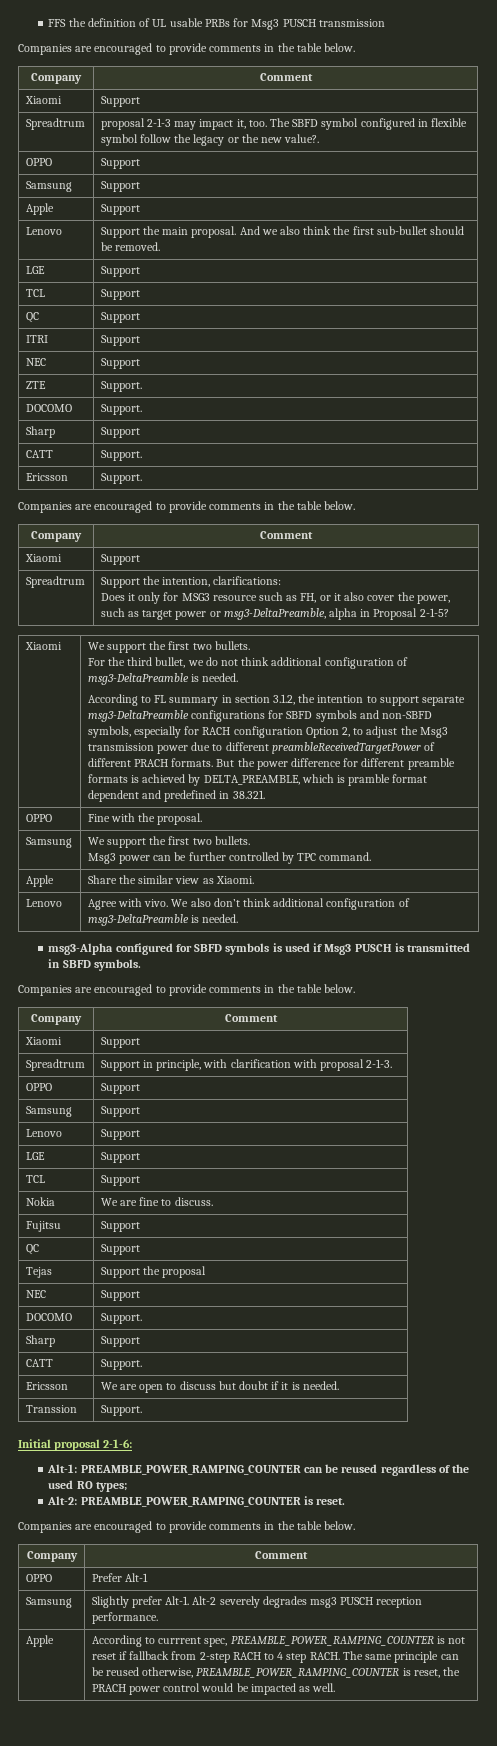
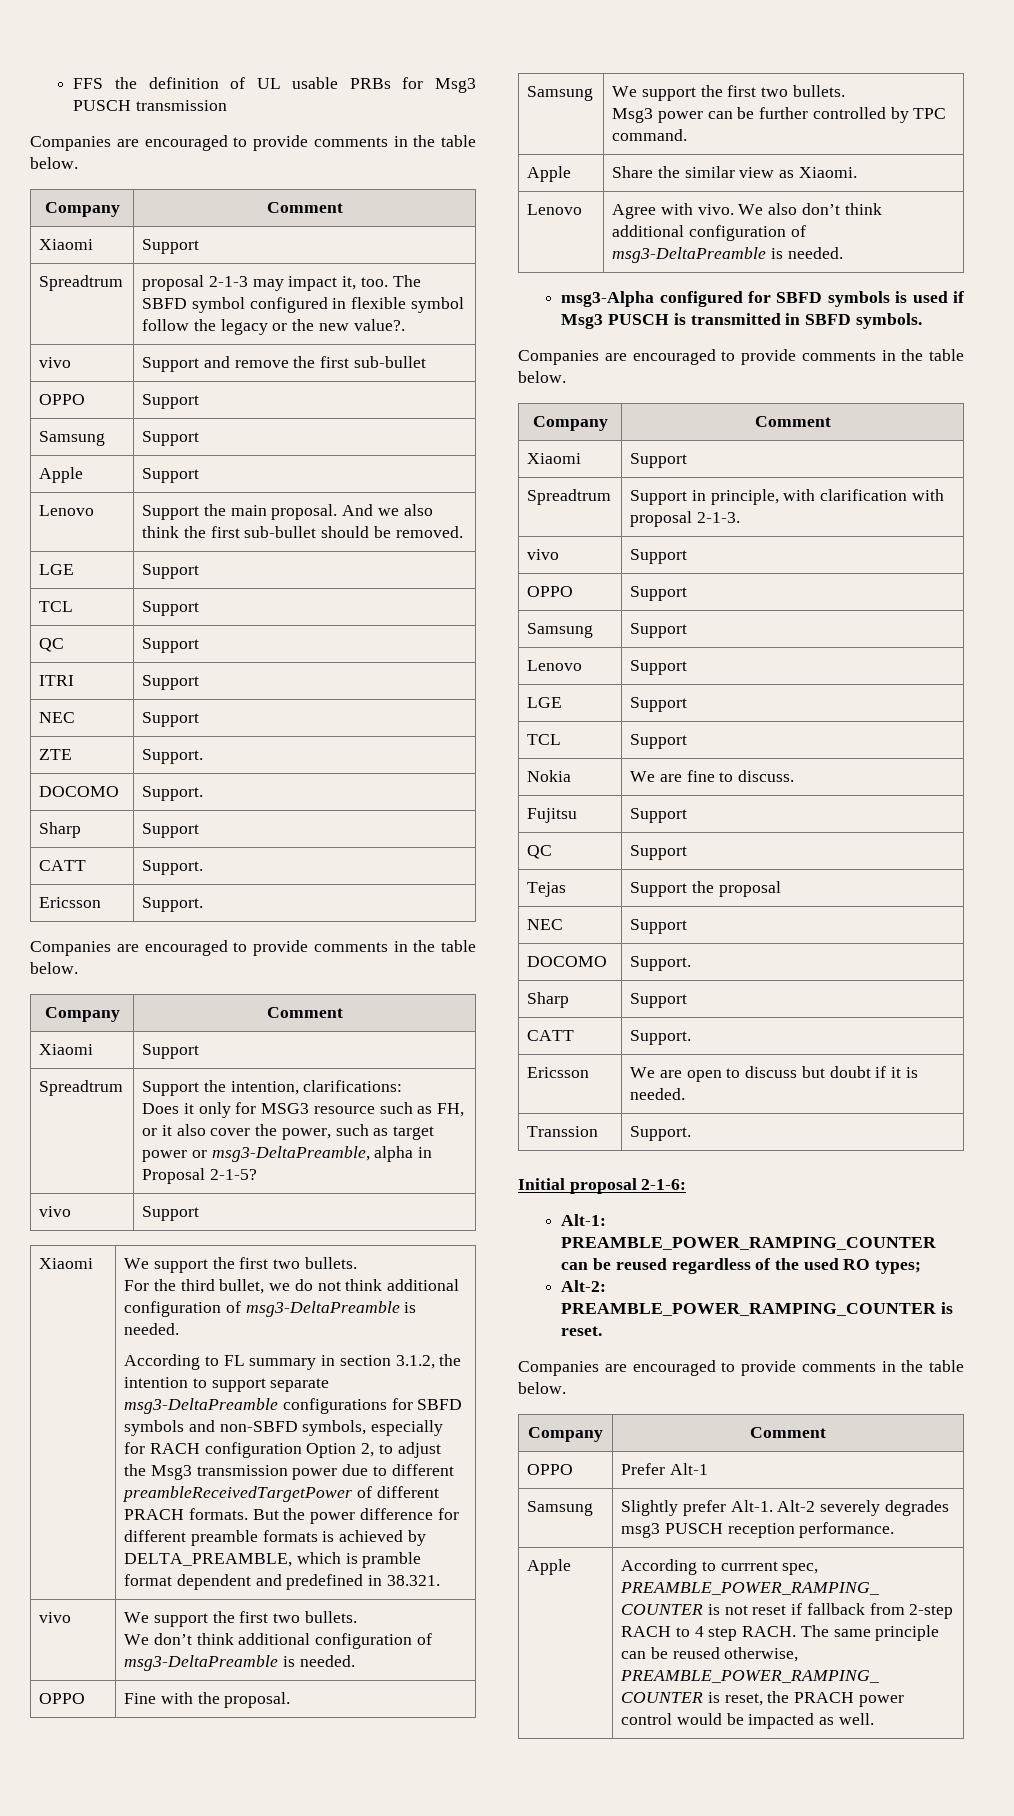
(320, 138) none -> [39,357,72,368] [142,356,426,372] // vivo | Support and remove the first sub-bullet
(449, 612) none -> [39,1206,72,1217] [142,1206,200,1221] // vivo | Support
(265, 794) none -> [39,1612,72,1623] [124,1611,357,1627] [124,1633,432,1649] [124,1655,355,1671] // vivo | We support the first two bullets. // We don’t think additional configuration of msg3-DeltaPreamble is needed.
(393, 1063) none -> [527,549,560,560] [630,549,688,564] // vivo | Support

